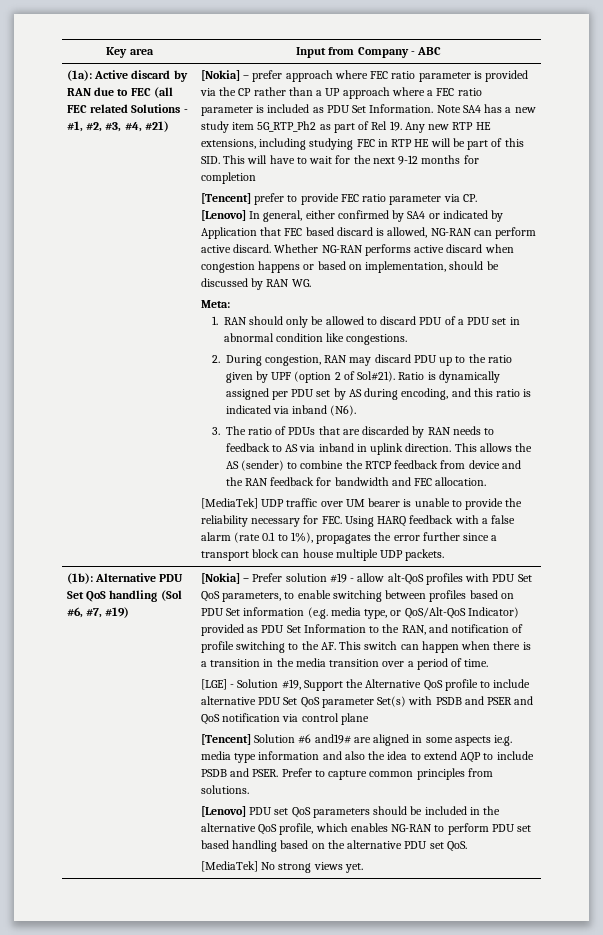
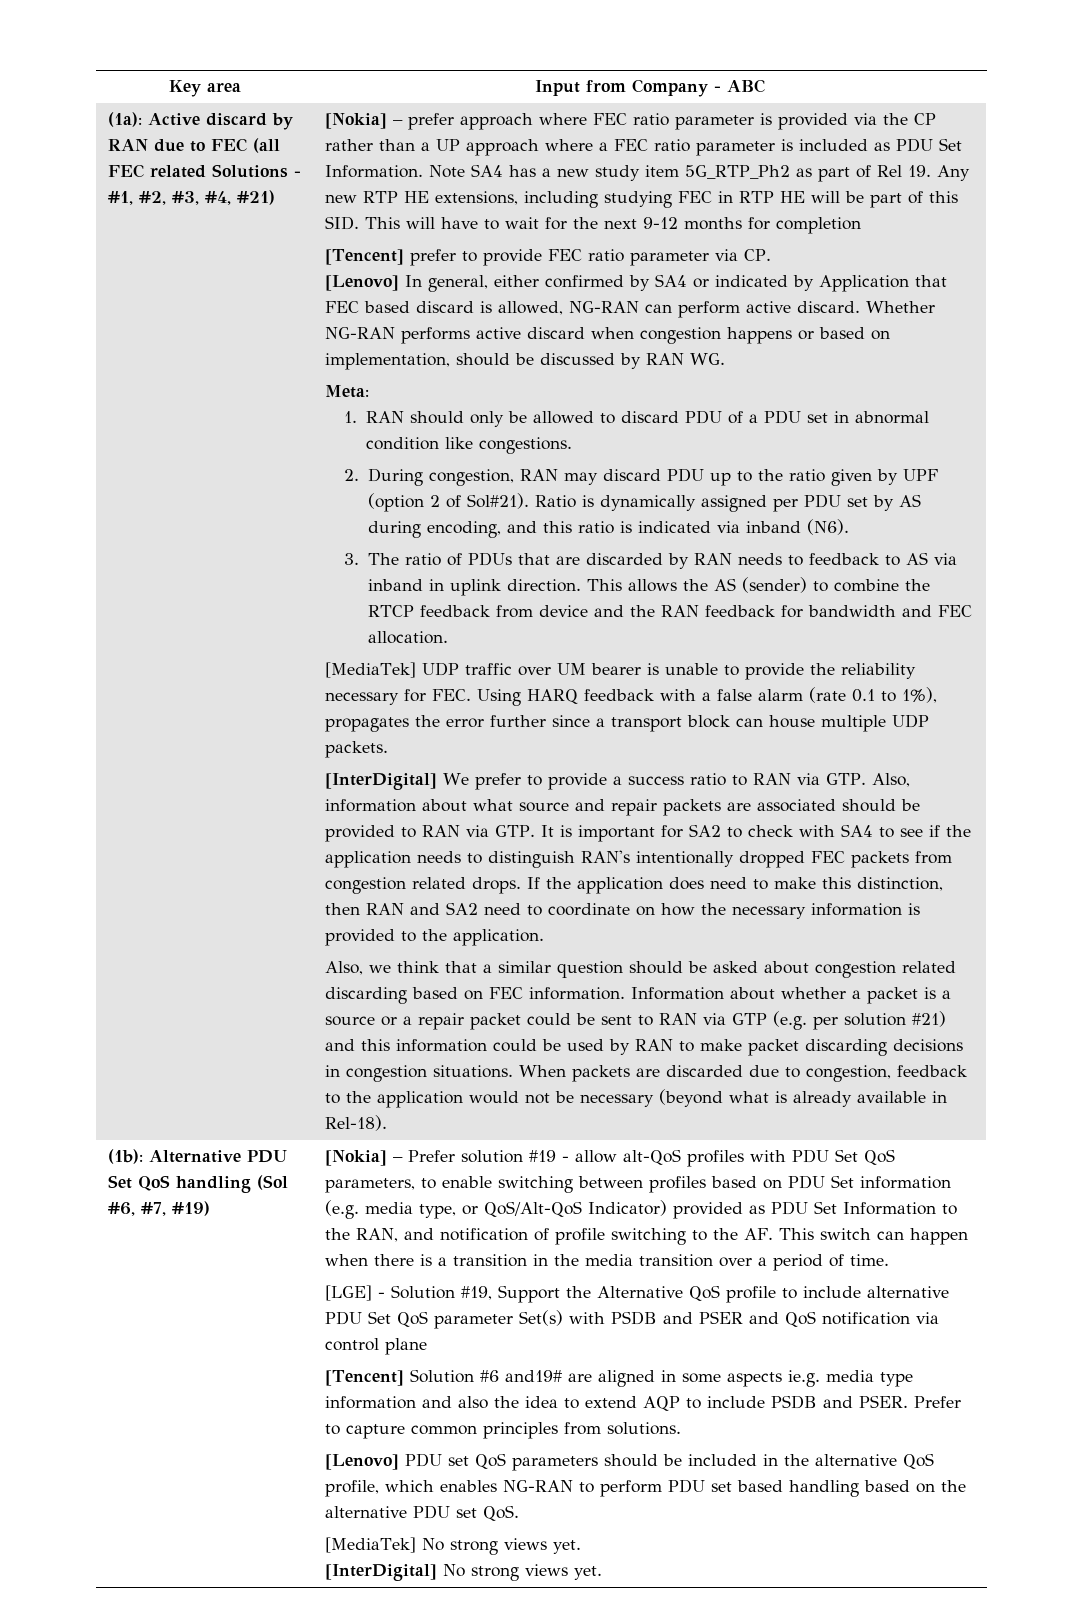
(445, 555) none -> [324,773,910,790] [324,799,920,816] [324,824,971,842] [324,850,952,868] [324,877,943,894] [324,902,920,919] [324,929,544,946] [324,961,956,978] [324,987,951,1004] [324,1011,946,1030] [324,1039,963,1056] [324,1065,967,1082] [324,1089,947,1108] [324,1115,387,1131] // [InterDigital] We prefer to provide a success ratio to RAN via GTP. Also, information about what source and repair packets are associated should be provided to RAN via GTP. It is important for SA2 to check with SA4 to see if the application needs to distinguish RAN's intentionally dropped FEC packets from congestion related drops. If the application does need to make this distinction, then RAN and SA2 need to coordinate on how the necessary information is provided to the application. // Also, we think that a similar question should be asked about congestion related discarding based on FEC information. Information about whether a packet is a source or a repair packet could be sent to RAN via GTP (e.g. per solution #21) and this information could be used by RAN to make packet discarding decisions in congestion situations. When packets are discarded due to congestion, feedback to the application would not be necessary (beyond what is already available in Rel-18).
(363, 868) none -> [324,1564,602,1581] // [InterDigital] No strong views yet.

